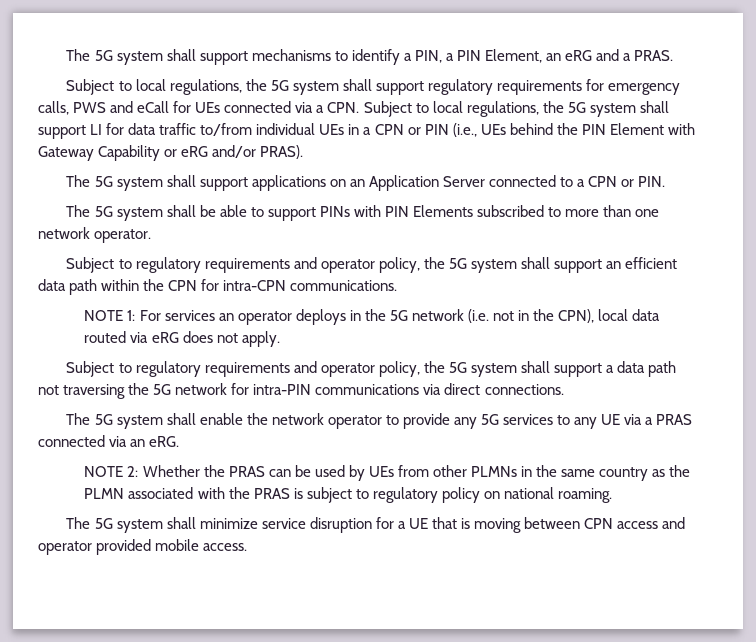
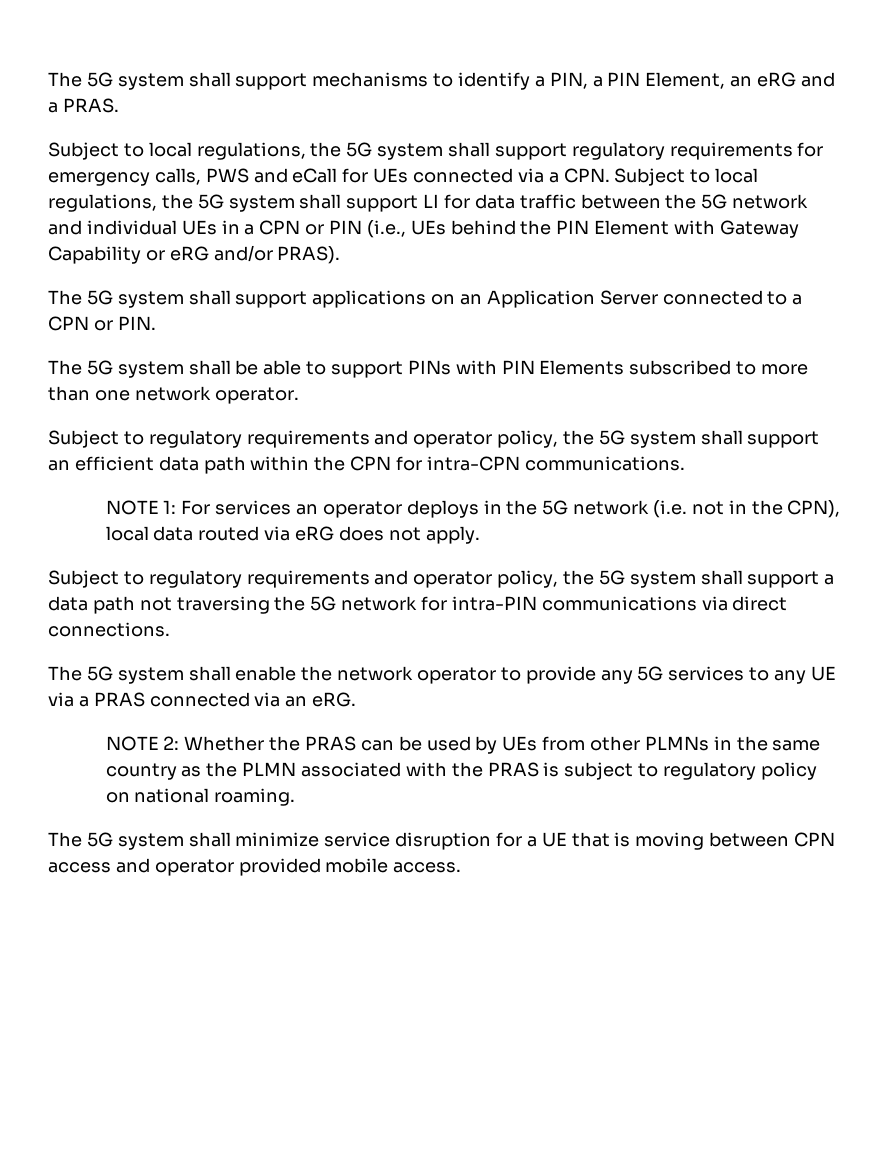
[200,123,253,136] to/from -> [580,194,809,209] [48,220,82,235] between the 5G network and

